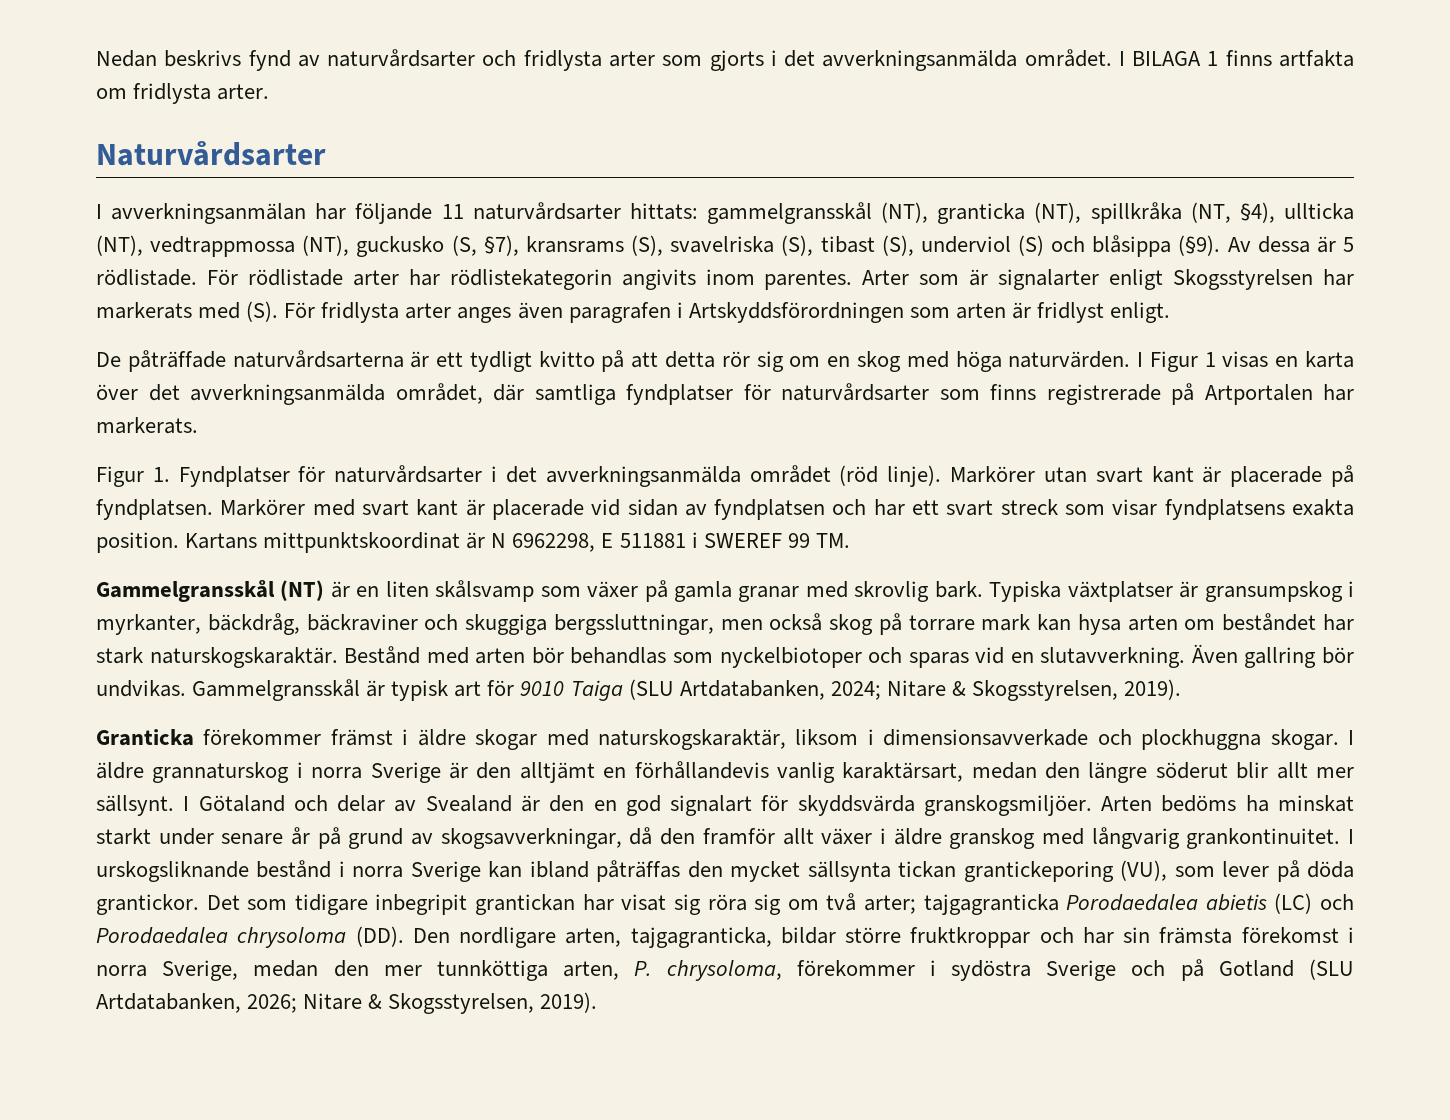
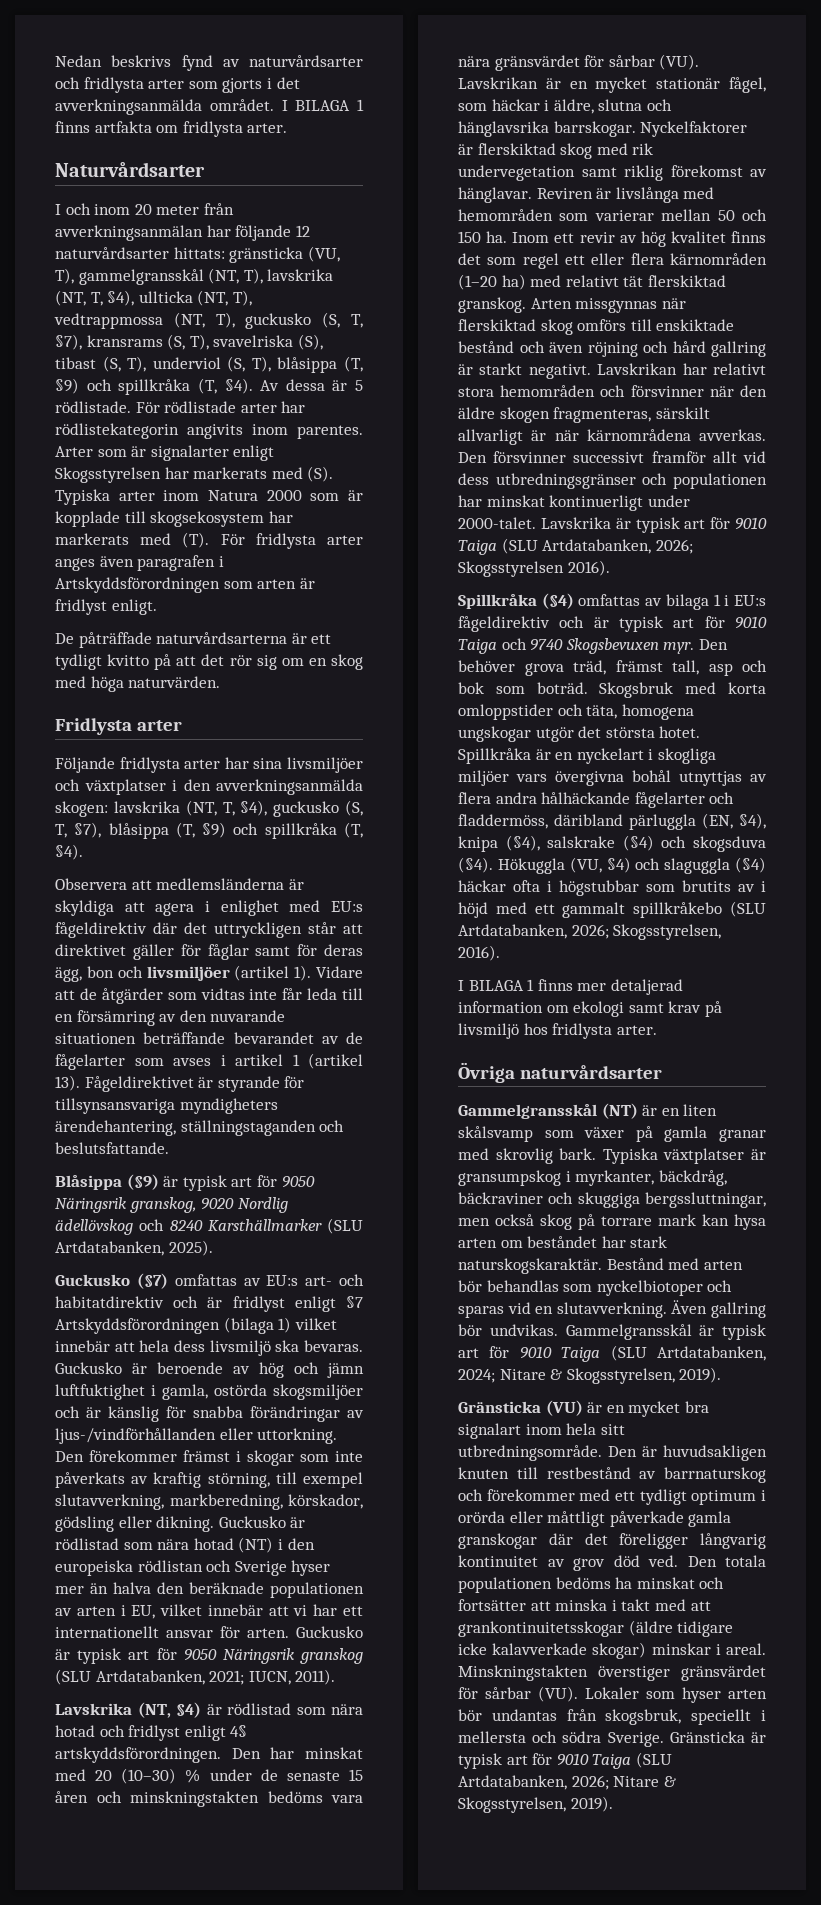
(102, 211) none -> [65,203,234,215] och inom 20 meter från
[441,204,464,219] 11 -> [295,225,310,237] 12
[707,202,1354,224] [96,235,477,257] gammelgransskål (NT), granticka (NT), spillkråka (NT, §4), ullticka (NT), vedtrappmossa (NT), guckusko (S, -> [229,246,340,263] [55,268,334,285] [55,290,252,306] [54,312,364,329] gränsticka (VU, T), gammelgransskål (NT, T), lavskrika (NT, T, §4), ullticka (NT, T), vedtrappmossa (NT, T), guckusko (S, T,
[631,235,664,256] (S), -> [167,334,209,350] (S, T),
[881,235,1221,257] (S), underviol (S) och blåsippa (§9). -> [102,356,363,373] [55,378,253,395] (S, T), underviol (S, T), blåsippa (T, §9) och spillkråka (T, §4).
(279, 311) none -> [55,489,363,505] [55,511,293,527] [55,532,210,548] Typiska arter inom Natura 2000 som är kopplade till skogsekosystem har markerats med (T).
[665,351,716,368] detta -> [201,654,225,666] det
[1137,351,1354,372] [96,383,1354,405] [96,417,198,434] [96,465,1354,487] [96,499,1354,520] [96,532,850,553] I Figur 1 visas en karta över det avverkningsanmälda området, där samtliga fyndplatser för naturvårdsarter som finns registrerade på Artportalen har markerats. // Figur 1. Fyndplatser för naturvårdsarter i det avverkningsanmälda området (röd linje). Markörer utan svart kant är placerade på fyndplatsen. Markörer med svart kant är placerade vid sidan av fyndplatsen och har ett svart streck som visar fyndplatsens exakta position. Kartans mittpunktskoordinat är N 6962298, E 511881 i SWEREF 99 TM. -> [55,718,182,735] [55,757,363,773] [55,779,363,795] [55,800,363,817] [55,822,363,839] [55,844,83,860] [55,878,304,890] [55,900,363,916] [55,922,363,938] [55,944,363,960] [55,965,363,982] [55,988,363,1004] [55,1010,286,1026] [55,1032,363,1044] [55,1053,363,1070] [55,1075,305,1092] [55,1098,278,1114] [55,1120,345,1136] [55,1142,169,1154] [55,1174,315,1191] [55,1197,288,1213] [55,1218,363,1235] [55,1240,213,1256] [55,1273,364,1289] [55,1296,363,1312] [55,1317,337,1334] [55,1340,363,1356] [55,1362,364,1378] [55,1384,363,1400] [55,1406,364,1422] [55,1428,338,1444] [55,1450,363,1466] [55,1472,363,1488] [55,1494,363,1510] [55,1516,306,1532] [55,1537,315,1553] [55,1560,331,1576] [55,1582,364,1598] [55,1604,363,1619] [55,1626,363,1638] [55,1648,363,1664] [55,1669,336,1685] [55,1702,363,1718] [55,1725,248,1741] [55,1747,364,1763] [55,1768,363,1784] [55,1791,363,1807] [458,54,700,71] [458,77,766,93] [458,99,672,114] [458,121,748,137] [458,143,654,159] [458,165,767,181] [458,187,715,203] [458,209,767,221] [458,231,766,247] [458,253,767,269] [458,274,726,290] [458,297,686,313] [458,319,735,335] [458,341,766,357] [458,363,766,379] [458,385,767,397] [458,407,710,423] [458,429,766,445] [458,451,766,463] [458,473,767,489] [458,495,690,511] [458,517,767,533] [458,538,693,555] [458,560,610,577] [458,593,766,610] [458,616,767,632] [458,638,728,654] [458,660,767,676] [458,682,766,698] [458,704,694,720] [458,726,701,742] [458,748,716,764] [458,770,767,786] [458,792,735,808] [458,813,766,830] [458,835,766,852] [458,857,766,874] [458,880,766,896] [458,901,766,918] [458,924,722,940] [458,945,500,961] [458,979,683,995] [458,1001,722,1017] [458,1023,657,1039] [458,1062,662,1083] // Fridlysta arter // Följande fridlysta arter har sina livsmiljöer och växtplatser i den avverkningsanmälda skogen: lavskrika (NT, T, §4), guckusko (S, T, §7), blåsippa (T, §9) och spillkråka (T, §4). // Observera att medlemsländerna är skyldiga att agera i enlighet med EU:s fågeldirektiv där det uttryckligen står att direktivet gäller för fåglar samt för deras ägg, bon och livsmiljöer (artikel 1). Vidare att de åtgärder som vidtas inte får leda till en försämring av den nuvarande situationen beträffande bevarandet av de fågelarter som avses i artikel 1 (artikel 13). Fågeldirektivet är styrande för tillsynsansvariga myndigheters ärendehantering, ställningstaganden och beslutsfattande. // Blåsippa (§9) är typisk art för 9050 Näringsrik granskog, 9020 Nordlig ädellövskog och 8240 Karsthällmarker (SLU Artdatabanken, 2025). // Guckusko (§7) omfattas av EU:s art- och habitatdirektiv och är fridlyst enligt §7 Artskyddsförordningen (bilaga 1) vilket innebär att hela dess livsmiljö ska bevaras. Guckusko är beroende av hög och jämn luftfuktighet i gamla, ostörda skogsmiljöer och är känslig för snabba förändringar av ljus-/vindförhållanden eller uttorkning. Den förekommer främst i skogar som inte påverkats av kraftig störning, till exempel slutavverkning, markberedning, körskador, gödsling eller dikning. Guckusko är rödlistad som nära hotad (NT) i den europeiska rödlistan och Sverige hyser mer än halva den beräknade populationen av arten i EU, vilket innebär att vi har ett internationellt ansvar för arten. Guckusko är typisk art för 9050 Näringsrik granskog (SLU Artdatabanken, 2021; IUCN, 2011). // Lavskrika (NT, §4) är rödlistad som nära hotad och fridlyst enligt 4§ artskyddsförordningen. Den har minskat med 20 (10–30) % under de senaste 15 åren och minskningstakten bedöms vara nära gränsvärdet för sårbar (VU). Lavskrikan är en mycket stationär fågel, som häckar i äldre, slutna och hänglavsrika barrskogar. Nyckelfaktorer är flerskiktad skog med rik undervegetation samt riklig förekomst av hänglavar. Reviren är livslånga med hemområden som varierar mellan 50 och 150 ha. Inom ett revir av hög kvalitet finns det som regel ett eller flera kärnområden (1–20 ha) med relativt tät flerskiktad granskog. Arten missgynnas när flerskiktad skog omförs till enskiktade bestånd och även röjning och hård gallring är starkt negativt. Lavskrikan har relativt stora hemområden och försvinner när den äldre skogen fragmenteras, särskilt allvarligt är när kärnområdena avverkas. Den försvinner successivt framför allt vid dess utbredningsgränser och populationen har minskat kontinuerligt under 2000-talet. Lavskrika är typisk art för 9010 Taiga (SLU Artdatabanken, 2026; Skogsstyrelsen 2016). // Spillkråka (§4) omfattas av bilaga 1 i EU:s fågeldirektiv och är typisk art för 9010 Taiga och 9740 Skogsbevuxen myr. Den behöver grova träd, främst tall, asp och bok som boträd. Skogsbruk med korta omloppstider och täta, homogena ungskogar utgör det största hotet. Spillkråka är en nyckelart i skogliga miljöer vars övergivna bohål utnyttjas av flera andra hålhäckande fågelarter och fladdermöss, däribland pärluggla (EN, §4), knipa (§4), salskrake (§4) och skogsduva (§4). Hökuggla (VU, §4) och slaguggla (§4) häckar ofta i högstubbar som brutits av i höjd med ett gammalt spillkråkebo (SLU Artdatabanken, 2026; Skogsstyrelsen, 2016). // I BILAGA 1 finns mer detaljerad information om ekologi samt krav på livsmiljö hos fridlysta arter. // Övriga naturvårdsarter
[96,729,1354,750] [96,761,1355,783] [96,795,1355,816] [96,827,1355,849] [96,860,1354,882] [96,893,1354,915] [96,926,1354,948] [96,959,1294,981] Granticka förekommer främst i äldre skogar med naturskogskaraktär, liksom i dimensionsavverkade och plockhuggna skogar. I äldre grannaturskog i norra Sverige är den alltjämt en förhållandevis vanlig karaktärsart, medan den längre söderut blir allt mer sällsynt. I Götaland och delar av Svealand är den en god signalart för skyddsvärda granskogsmiljöer. Arten bedöms ha minskat starkt under senare år på grund av skogsavverkningar, då den framför allt växer i äldre granskog med långvarig grankontinuitet. I urskogsliknande bestånd i norra Sverige kan ibland påträffas den mycket sällsynta tickan grantickeporing (VU), som lever på döda grantickor. Det som tidigare inbegripit grantickan har visat sig röra sig om två arter; tajgagranticka Porodaedalea abietis (LC) och Porodaedalea chrysoloma (DD). Den nordligare arten, tajgagranticka, bildar större fruktkroppar och har sin främsta förekomst i norra Sverige, medan den mer tunnköttiga arten, P. chrysoloma, förekommer i sydöstra Sverige och på Gotland -> [458,1400,709,1417] [458,1423,625,1439] [458,1445,767,1461] [458,1467,766,1483] [458,1489,766,1505] [458,1511,732,1527] [458,1533,766,1549] [458,1555,766,1571] [458,1577,725,1593] [458,1599,711,1611] [458,1620,734,1637] [458,1642,766,1659] [458,1665,766,1681] [458,1686,767,1703] [458,1709,766,1725] [458,1731,766,1747] [458,1753,632,1769] Gränsticka (VU) är en mycket bra signalart inom hela sitt utbredningsområde. Den är huvudsakligen knuten till restbestånd av barrnaturskog och förekommer med ett tydligt optimum i orörda eller måttligt påverkade gamla granskogar där det föreligger långvarig kontinuitet av grov död ved. Den totala populationen bedöms ha minskat och fortsätter att minska i takt med att grankontinuitetsskogar (äldre tidigare icke kalavverkade skogar) minskar i areal. Minskningstakten överstiger gränsvärdet för sårbar (VU). Lokaler som hyser arten bör undantas från skogsbruk, speciellt i mellersta och södra Sverige. Gränsticka är typisk art för 9010 Taiga

